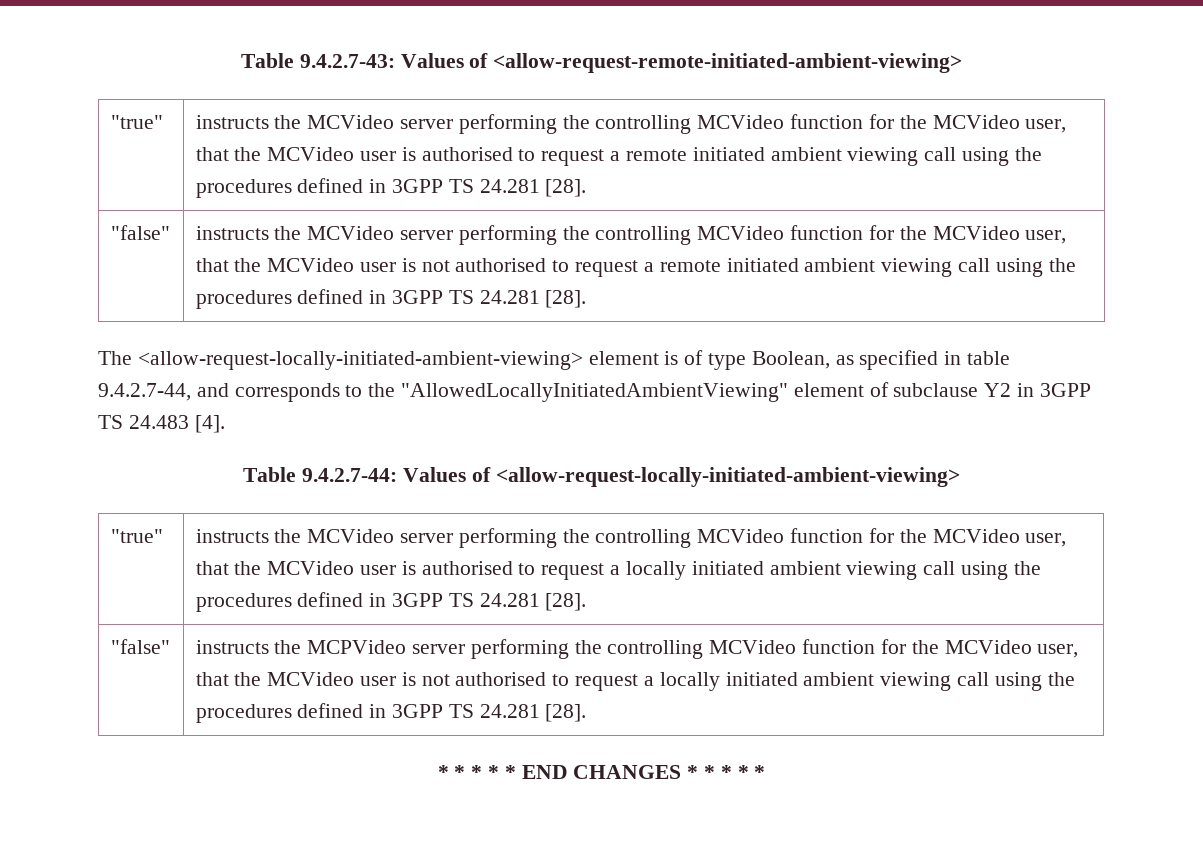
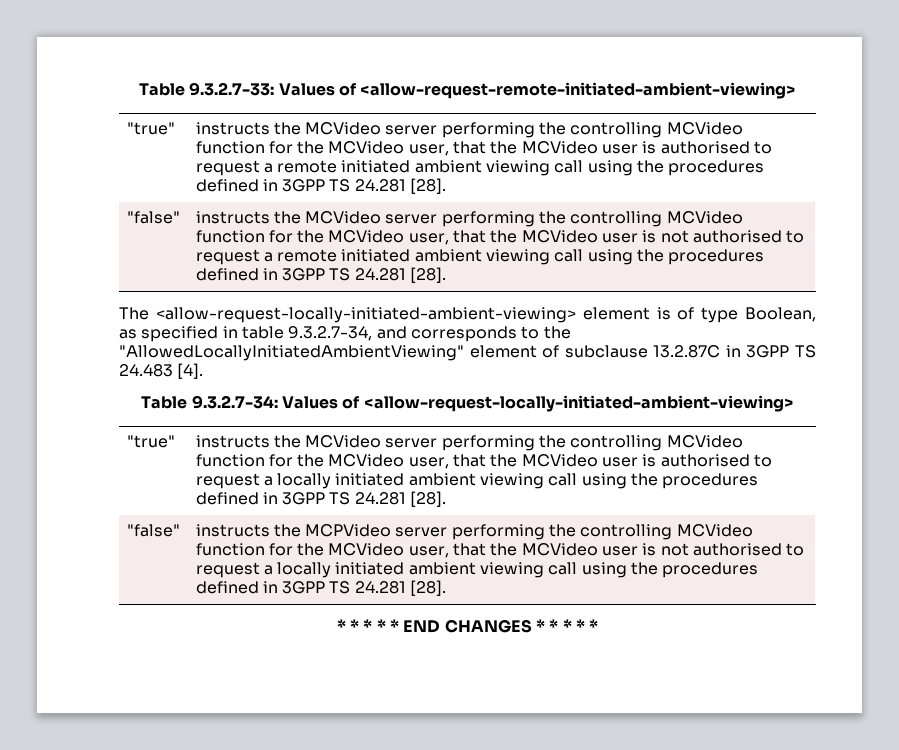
[240,53,395,68] Table 9.4.2.7-43: -> [138,82,275,96] Table 9.3.2.7-33:
[98,383,191,401] 9.4.2.7-44, -> [288,326,373,341] 9.3.2.7-34,
[984,383,1012,397] Y2 -> [653,345,721,358] 13.2.87C
[302,468,398,482] 9.4.2.7-44: -> [191,395,278,409] 9.3.2.7-34:

